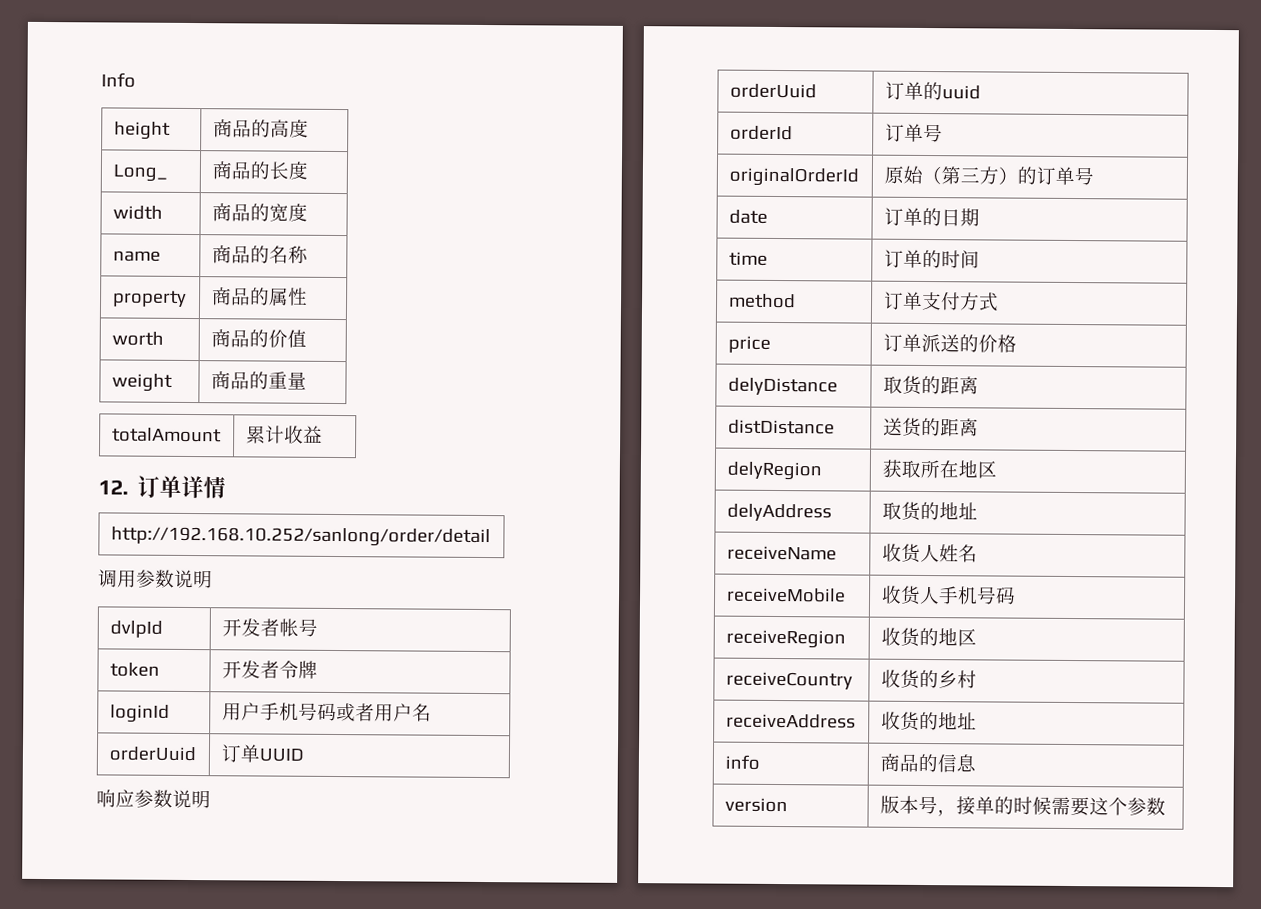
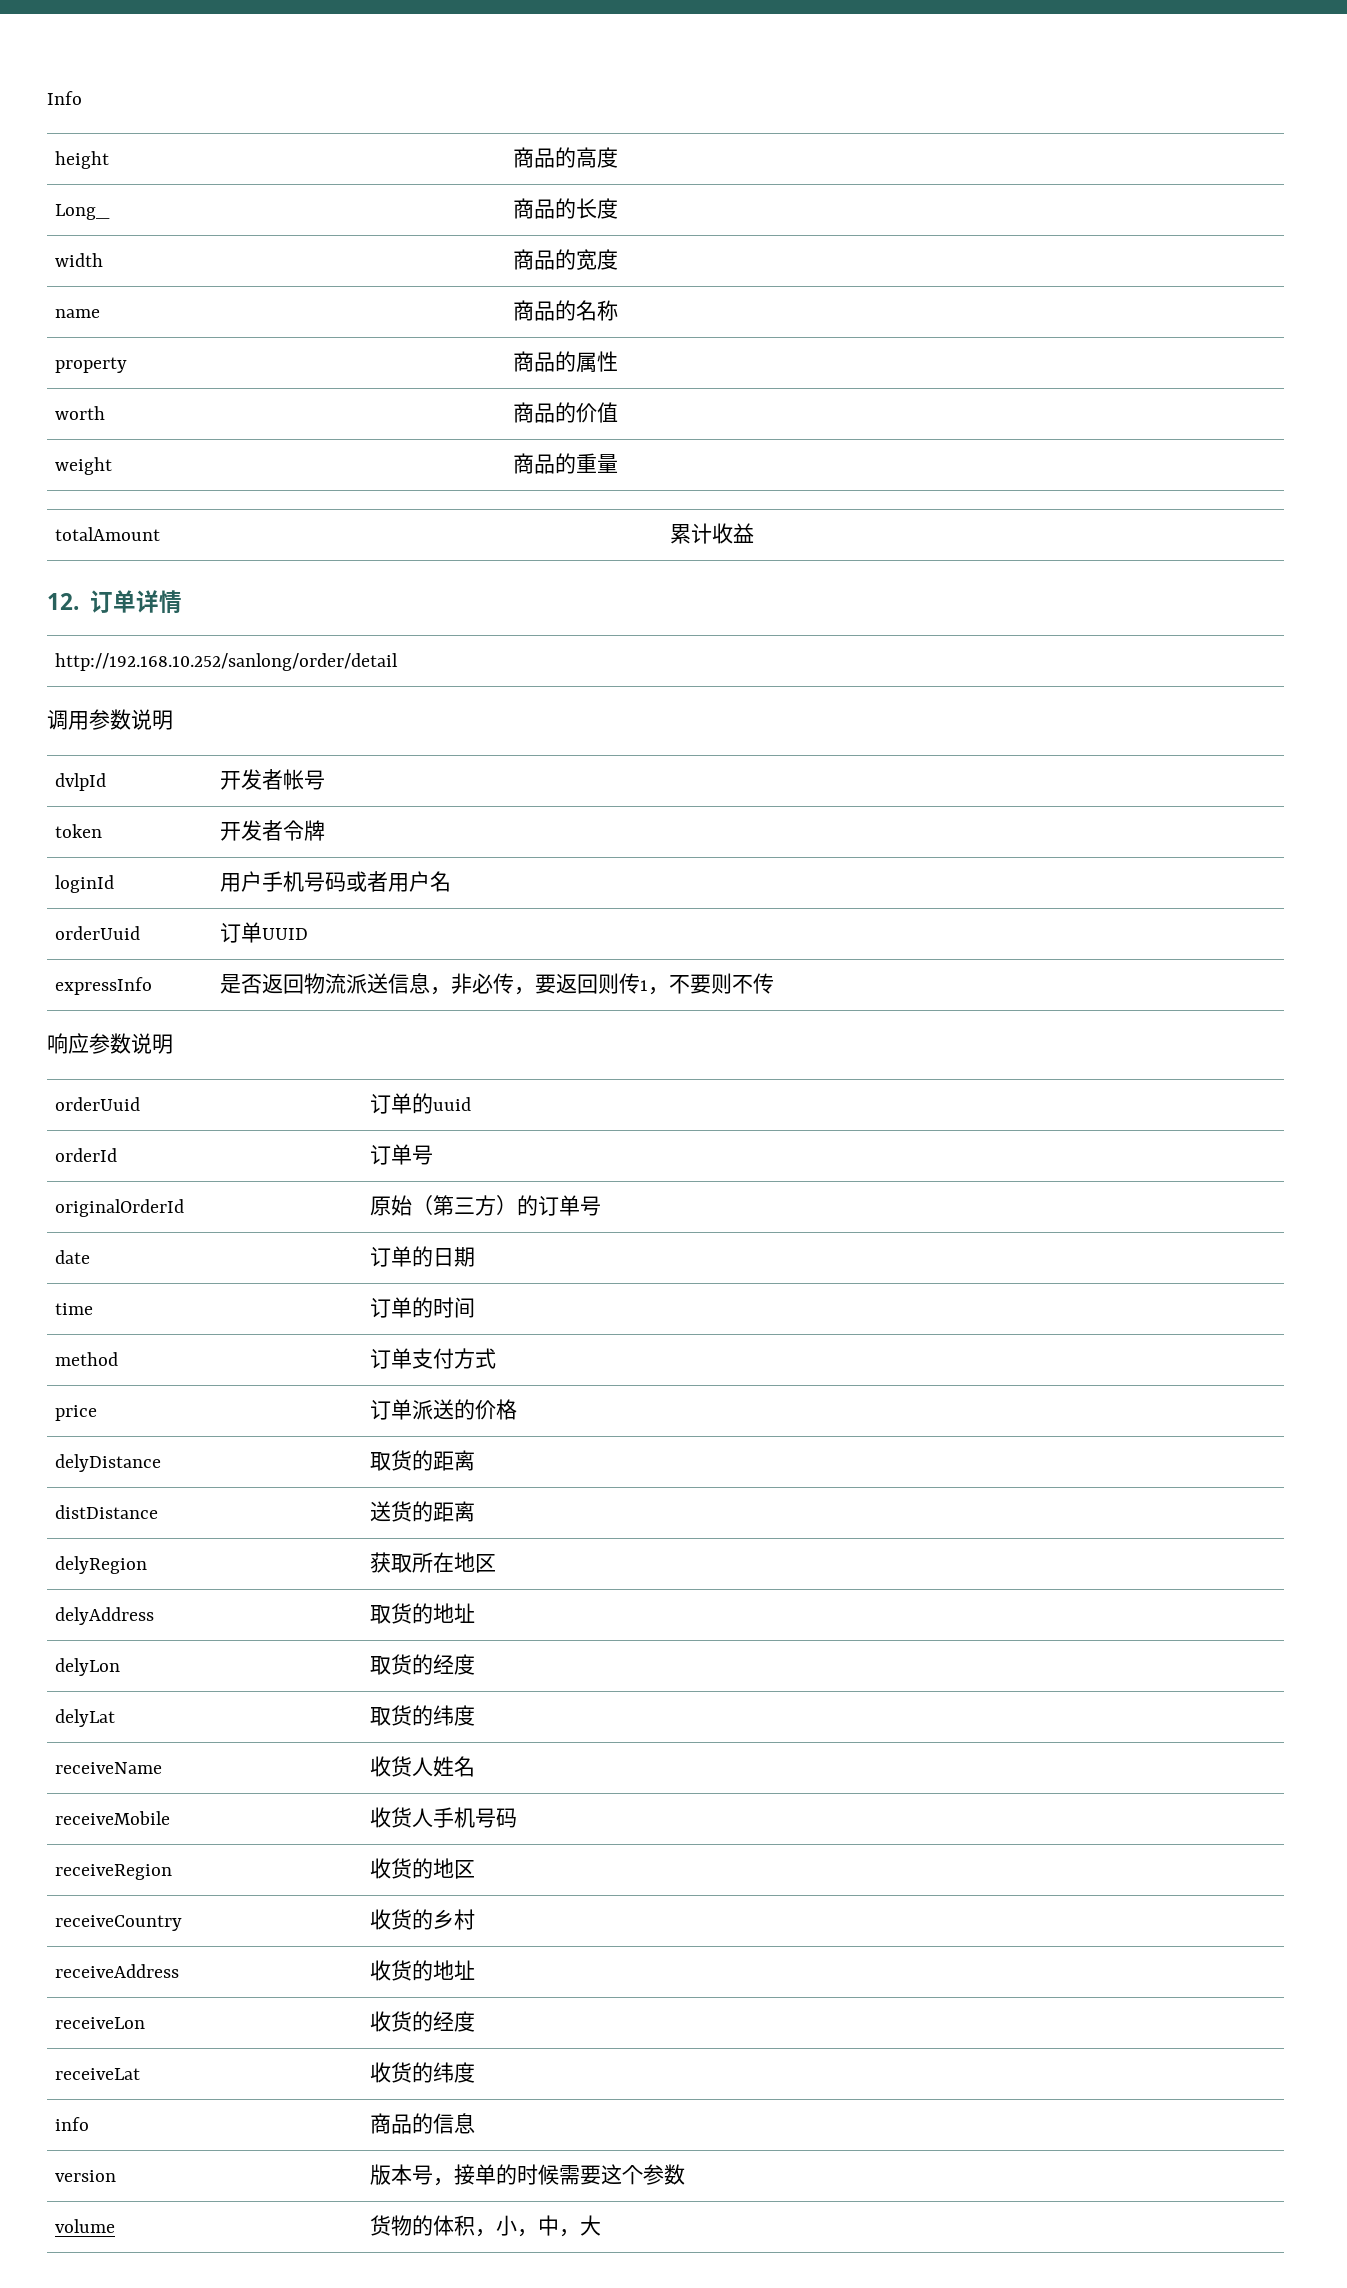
(304, 755) none -> [55,977,153,995] [220,973,775,995] // expressInfo | 是否返回物流派送信息，非必传，要返回则传1，不要则不传
(978, 511) none -> [55,1658,121,1676] [370,1654,476,1675] [55,1709,116,1727] [370,1705,476,1726] // delyLon | 取货的经度 // delyLat | 取货的纬度
(977, 721) none -> [55,2017,146,2029] [370,2011,476,2032] [55,2068,141,2080] [370,2062,476,2083] // receiveLon | 收货的经度 // receiveLat | 收货的纬度
(1166, 806) none -> [55,2219,116,2233] [370,2215,602,2237] // volume | 货物的体积，小，中，大

